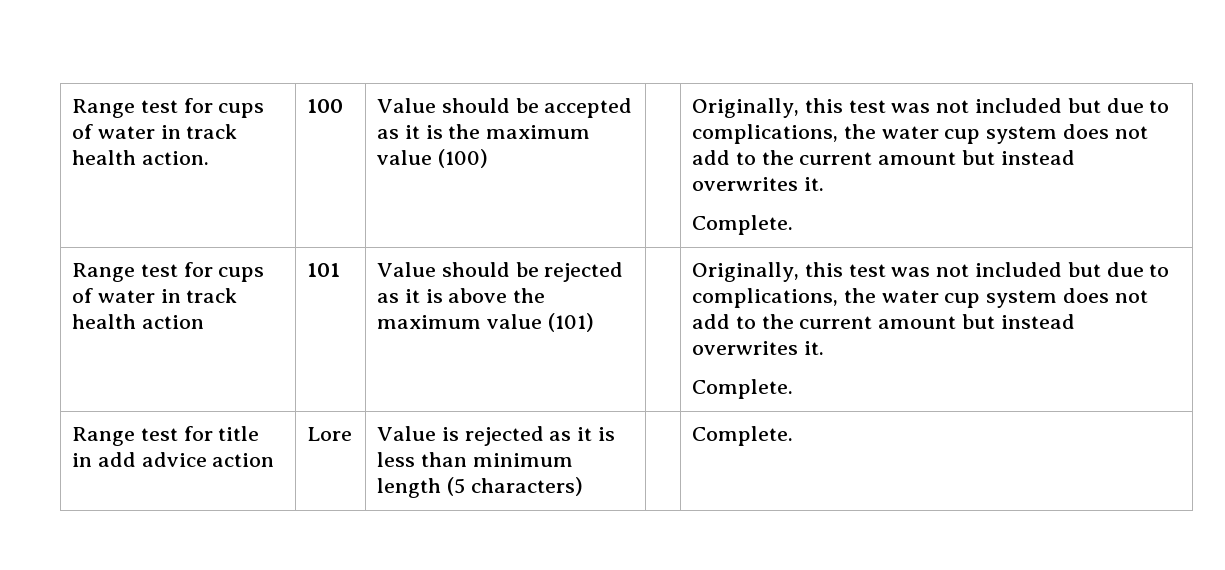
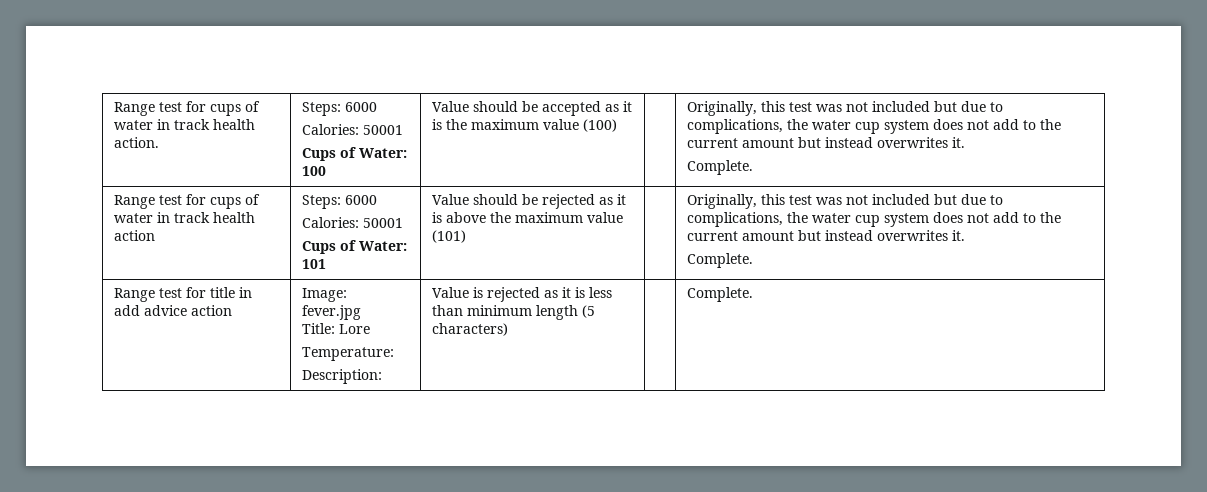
(209, 158) none -> [301,102,377,116] [301,124,403,135] [301,147,407,161] Steps: 6000 // Calories: 50001 // Cups of Water:
(204, 322) none -> [301,195,377,209] [301,217,403,228] [301,240,407,254] Steps: 6000 // Calories: 50001 // Cups of Water:
(275, 460) none -> [301,288,347,302] [301,305,361,320] [301,323,335,334] Image: fever.jpg // Title:
(352, 434) none -> [301,347,394,361] [301,369,382,384] // Temperature: // Description:

